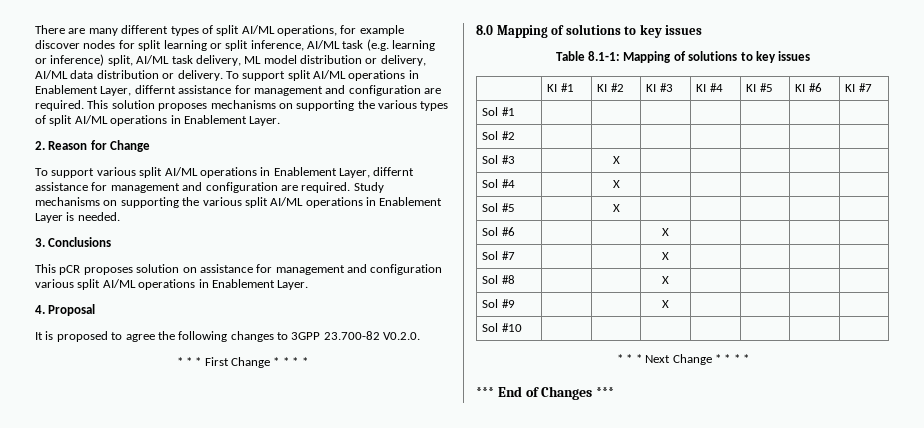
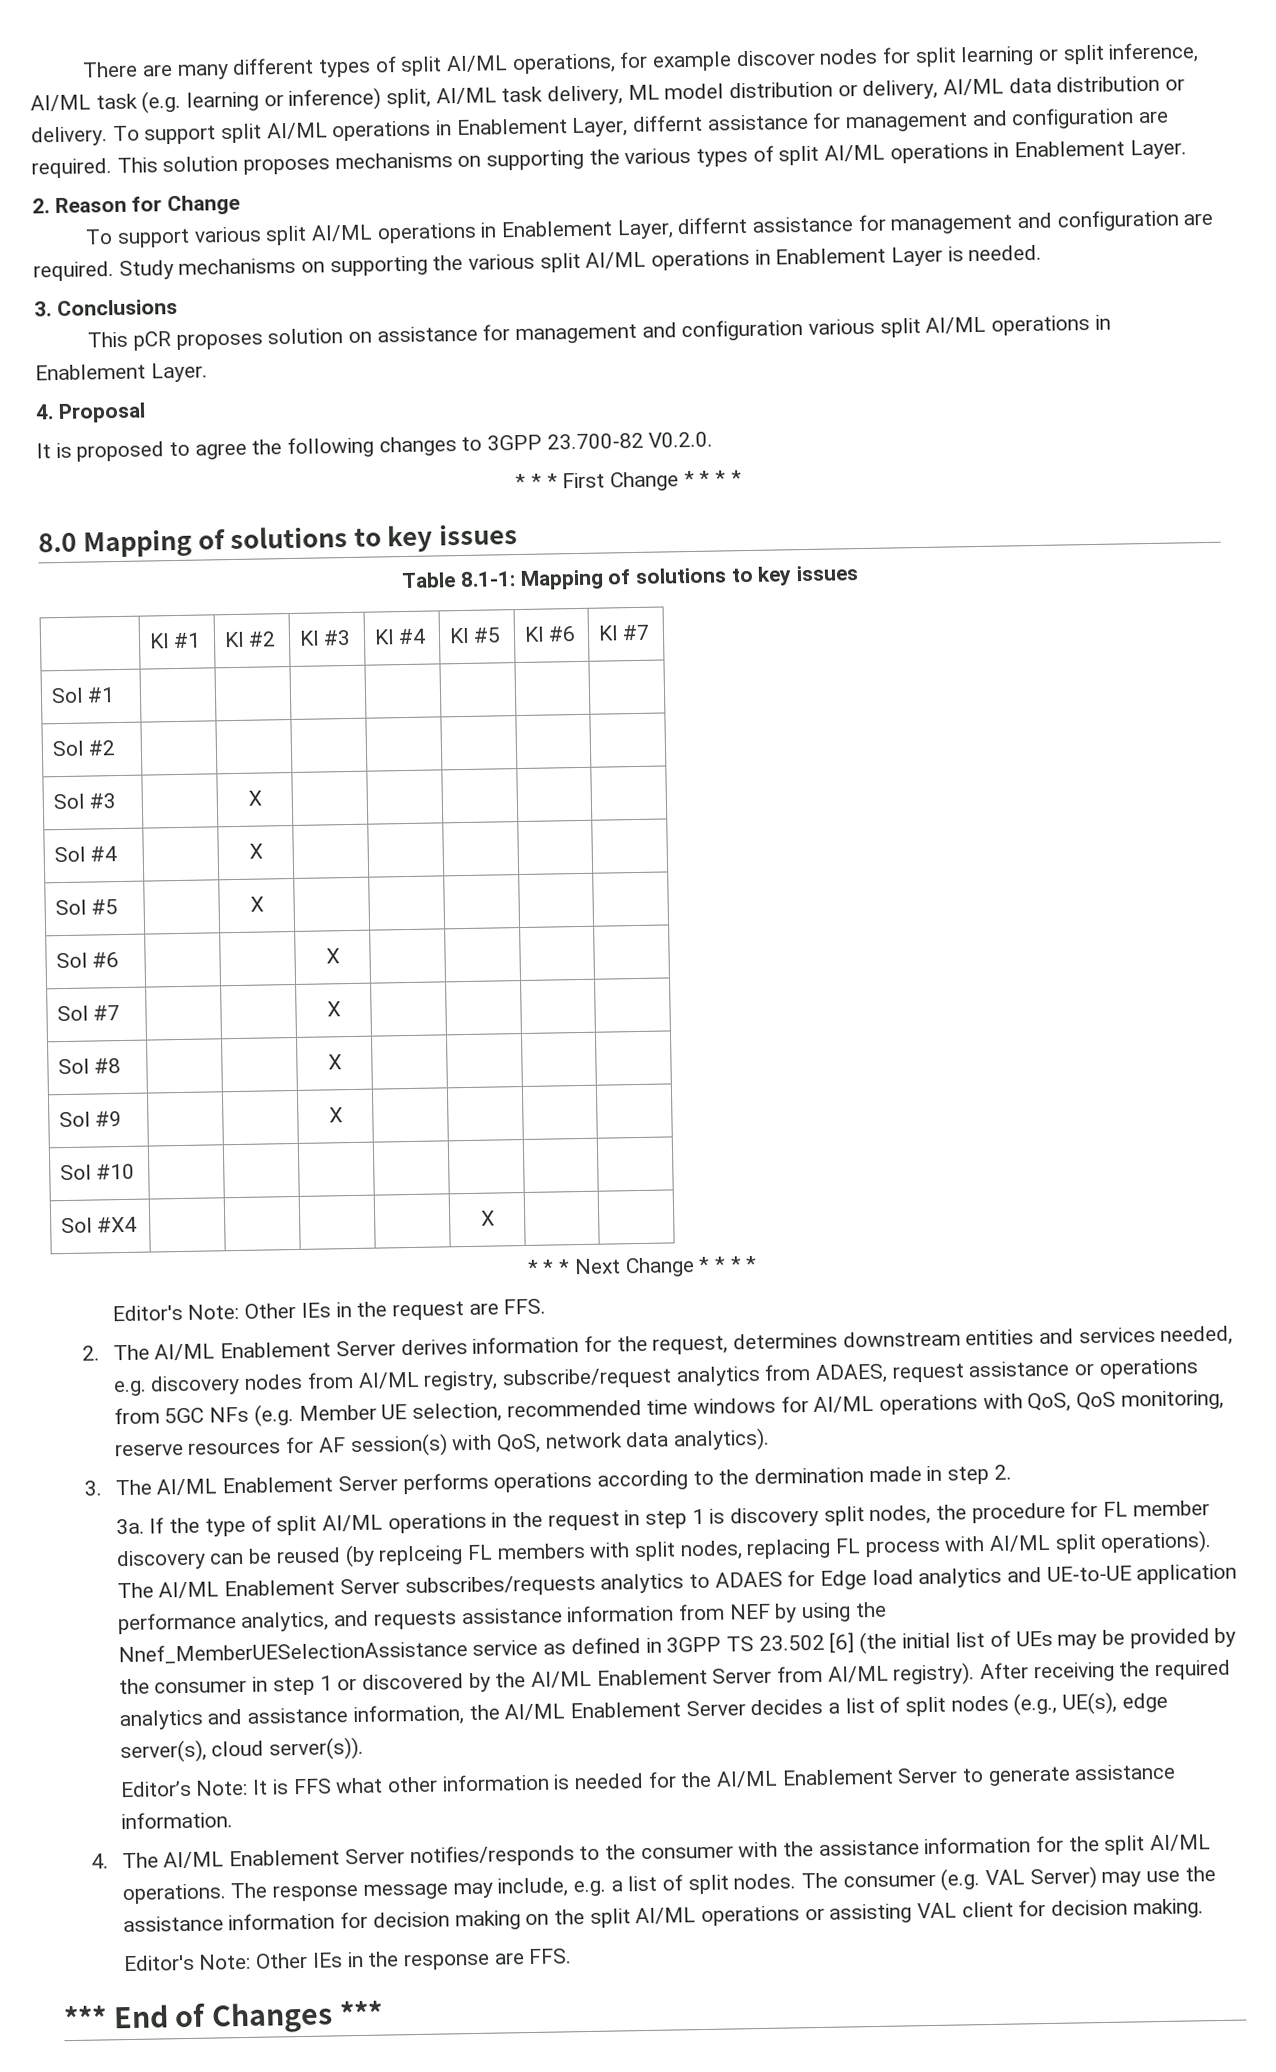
(522, 327) none -> [60,1216,138,1234] [480,1210,495,1226] // Sol #X4 | | | | | X | |
(749, 358) none -> [111,1298,547,1322] [82,1325,1234,1361] [112,1358,1199,1397] [113,1389,1224,1427] [114,1427,770,1458] [84,1464,1012,1496] [115,1500,1210,1537] [115,1530,1213,1571] [116,1563,1238,1599] [117,1601,887,1635] [117,1627,1237,1665] [118,1659,1231,1696] [118,1691,1168,1731] [119,1736,365,1764] [119,1763,1177,1798] [120,1811,233,1830] [91,1834,1211,1869] [121,1866,1216,1905] [122,1898,1204,1933] [122,1948,573,1972] // Editor's Note: Other IEs in the request are FFS. // 2. The AI/ML Enablement Server derives information for the request, determines downstream entities and services needed, e.g. discovery nodes from AI/ML registry, subscribe/request analytics from ADAES, request assistance or operations from 5GC NFs (e.g. Member UE selection, recommended time windows for AI/ML operations with QoS, QoS monitoring, reserve resources for AF session(s) with QoS, network data analytics). // 3. The AI/ML Enablement Server performs operations according to the dermination made in step 2. // 3a. If the type of split AI/ML operations in the request in step 1 is discovery split nodes, the procedure for FL member discovery can be reused (by replceing FL members with split nodes, replacing FL process with AI/ML split operations). The AI/ML Enablement Server subscribes/requests analytics to ADAES for Edge load analytics and UE-to-UE application performance analytics, and requests assistance information from NEF by using the Nnef_MemberUESelectionAssistance service as defined in 3GPP TS 23.502 [6] (the initial list of UEs may be provided by the consumer in step 1 or discovered by the AI/ML Enablement Server from AI/ML registry). After receiving the required analytics and assistance information, the AI/ML Enablement Server decides a list of split nodes (e.g., UE(s), edge server(s), cloud server(s)). // Editor’s Note: It is FFS what other information is needed for the AI/ML Enablement Server to generate assistance information. // 4. The AI/ML Enablement Server notifies/responds to the consumer with the assistance information for the split AI/ML operations. The response message may include, e.g. a list of split nodes. The consumer (e.g. VAL Server) may use the assistance information for decision making on the split AI/ML operations or assisting VAL client for decision making. // Editor's Note: Other IEs in the response are FFS.

